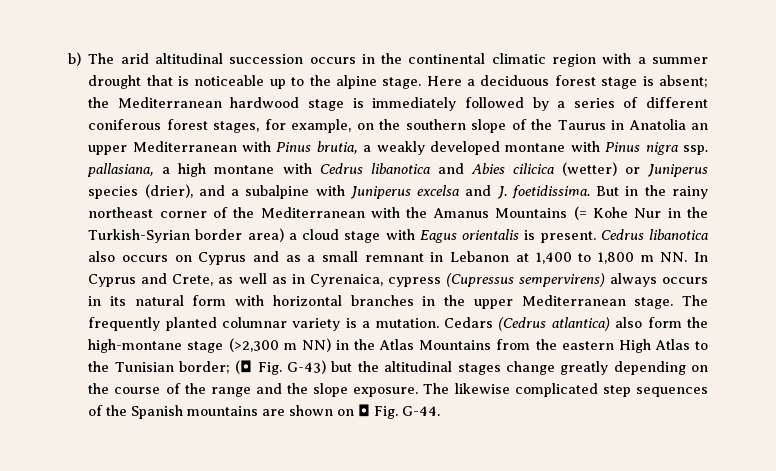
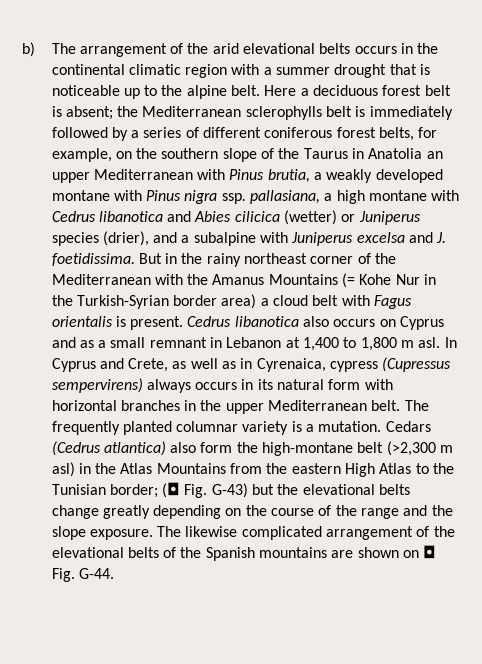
[120,53,304,64] arid altitudinal succession -> [79,43,351,57] arrangement of the arid elevational belts
[382,77,422,89] stage. -> [231,85,261,96] belt.
[601,77,638,89] stage -> [424,85,451,96] belt
[230,97,345,111] hardwood stage -> [245,106,353,120] sclerophylls belt
[213,121,260,133] stages, -> [379,127,415,141] belts,
[344,229,457,243] stage with Eagus -> [312,295,413,309] belt with Fagus
[660,252,688,262] NN. -> [418,337,441,348] asl.
[634,297,674,309] stage. -> [371,400,401,411] belt.
[187,341,224,353] stage -> [357,442,384,453] belt
[301,338,331,352] NN) -> [51,462,75,477] asl)
[384,361,501,375] altitudinal stages -> [302,484,411,495] elevational belts
[602,385,708,397] step sequences -> [326,526,455,540] [51,547,159,558] arrangement of the elevational belts

